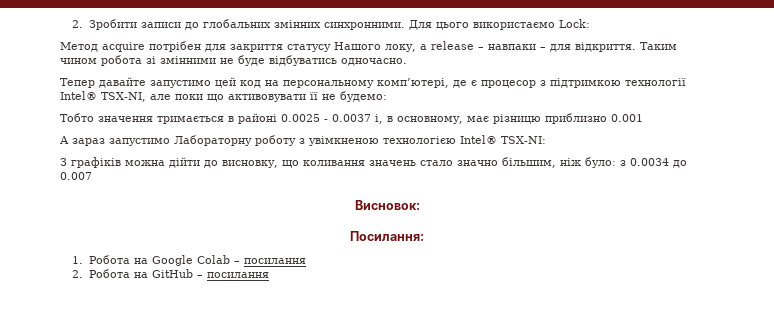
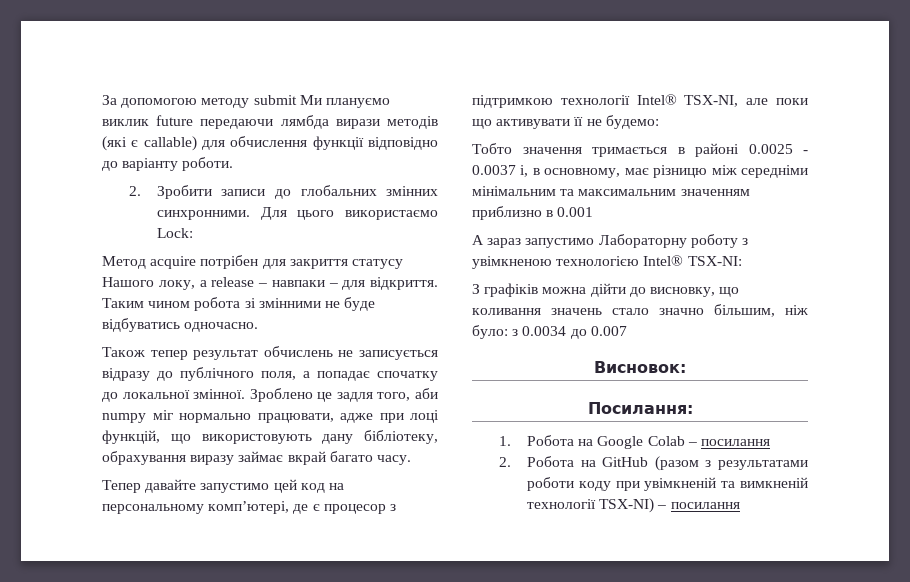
(72, 24) none -> [102,95,390,108] [102,115,438,129] [102,136,438,151] [102,157,234,171] За допомогою методу submit Ми плануємо виклик future передаючи лямбда вирази методів (які є callable) для обчислення функції відповідно до варіанту роботи. //
(407, 62) none -> [102,346,438,360] [102,367,438,381] [102,388,438,402] [102,410,439,423] [102,430,438,444] [102,451,411,465] // Також тепер результат обчислень не записується відразу до публічного поля, а попадає спочатку до локальної змінної. Зроблено це задля того, аби numpy міг нормально працювати, адже при лоці функцій, що використовують дану бібліотеку, обрахування виразу займає вкрай багато часу.
[228,94,306,102] активовувати -> [496,119,571,129] активувати
[545,113,607,124] приблизно -> [711,165,808,178] [472,186,750,196] [472,206,554,220] між середніми мінімальним та максимальним значенням приблизно в
(193, 273) none -> [654,456,808,471] [526,477,808,491] [526,498,655,513] (разом з результатами роботи коду при увімкненій та вимкненій технології TSX-NI)

